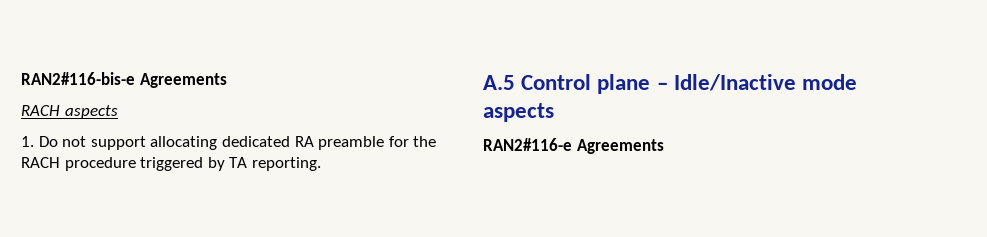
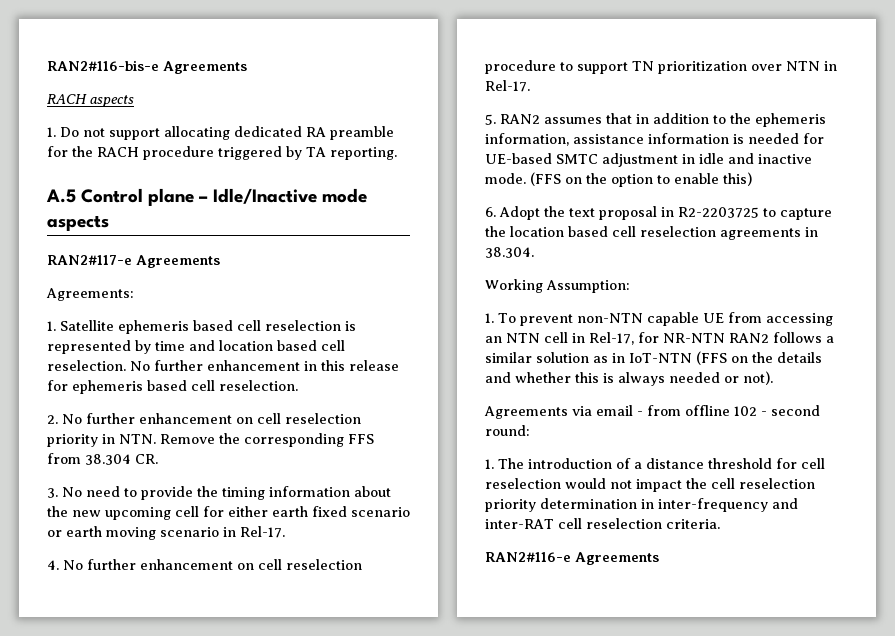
(554, 112) none -> [47,255,220,268] [46,288,134,301] [47,320,356,334] [47,340,345,354] [47,360,399,371] [47,380,298,394] [47,413,361,424] [47,433,374,447] [47,453,158,465] [47,486,391,500] [47,506,410,520] [47,526,285,540] [47,559,362,570] [485,60,837,74] [485,80,530,92] [485,113,826,127] [485,133,824,146] [485,153,812,167] [485,172,752,187] [485,206,832,220] [485,226,818,240] [485,247,534,258] [485,279,630,293] [485,312,833,326] [485,332,834,345] [485,351,822,365] [485,371,773,386] [484,405,820,419] [485,425,530,436] [485,458,825,469] [485,478,815,492] [485,498,798,512] [485,518,720,529] // RAN2#117-e Agreements // Agreements: // 1. Satellite ephemeris based cell reselection is represented by time and location based cell reselection. No further enhancement in this release for ephemeris based cell reselection. // 2. No further enhancement on cell reselection priority in NTN. Remove the corresponding FFS from 38.304 CR. // 3. No need to provide the timing information about the new upcoming cell for either earth fixed scenario or earth moving scenario in Rel-17. // 4. No further enhancement on cell reselection procedure to support TN prioritization over NTN in Rel-17. // 5. RAN2 assumes that in addition to the ephemeris information, assistance information is needed for UE-based SMTC adjustment in idle and inactive mode. (FFS on the option to enable this) // 6. Adopt the text proposal in R2-2203725 to capture the location based cell reselection agreements in 38.304. // Working Assumption: // 1. To prevent non-NTN capable UE from accessing an NTN cell in Rel-17, for NR-NTN RAN2 follows a similar solution as in IoT-NTN (FFS on the details and whether this is always needed or not). // Agreements via email - from offline 102 - second round: // 1. The introduction of a distance threshold for cell reselection would not impact the cell reselection priority determination in inter-frequency and inter-RAT cell reselection criteria.

